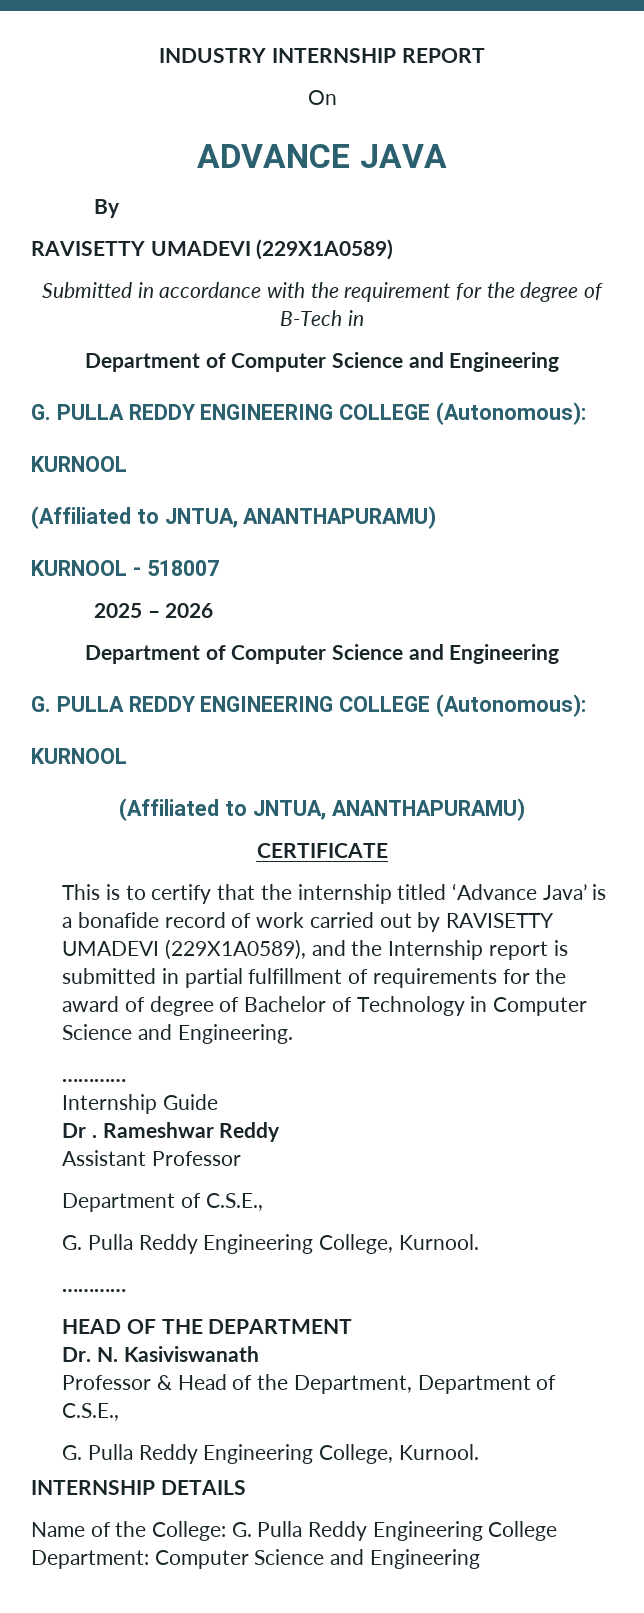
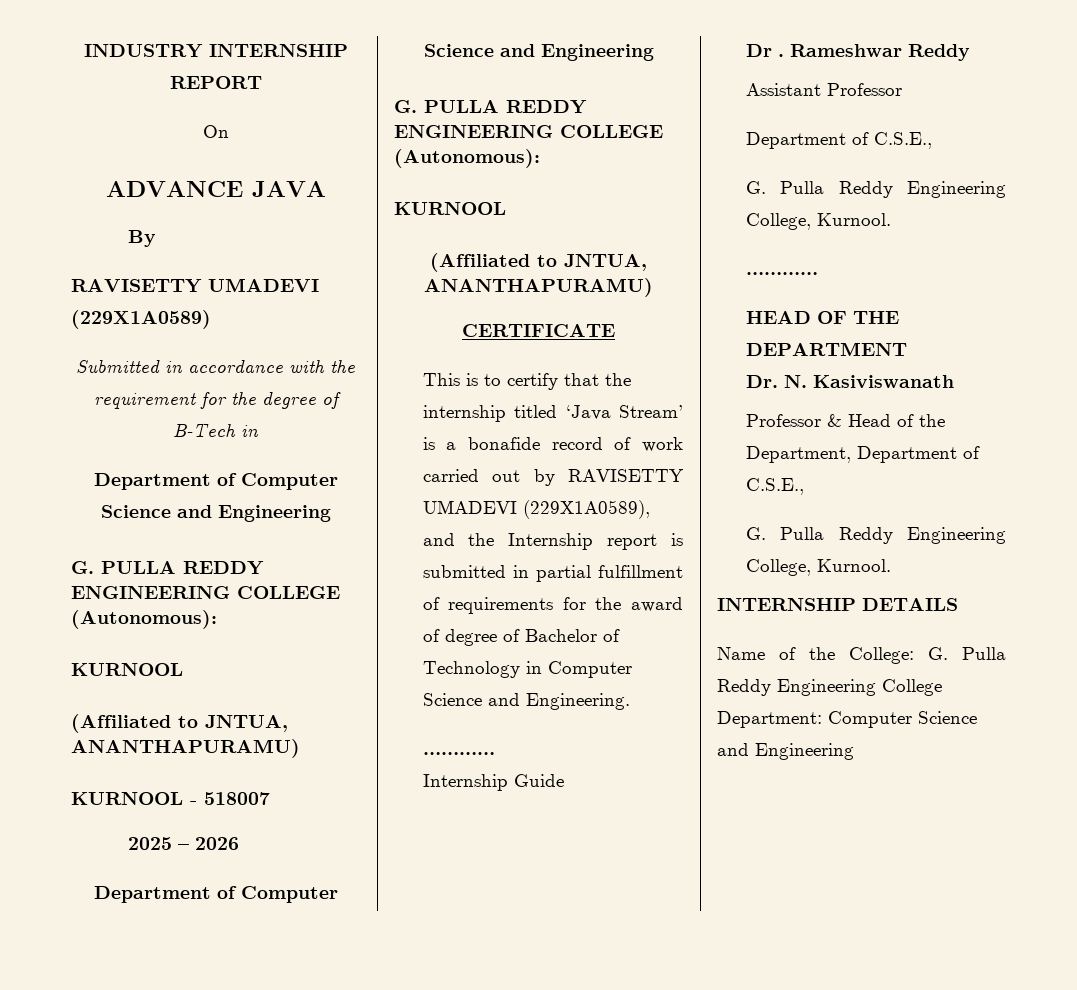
[451,883,587,900] ‘Advance Java’ -> [565,405,683,420] ‘Java Stream’

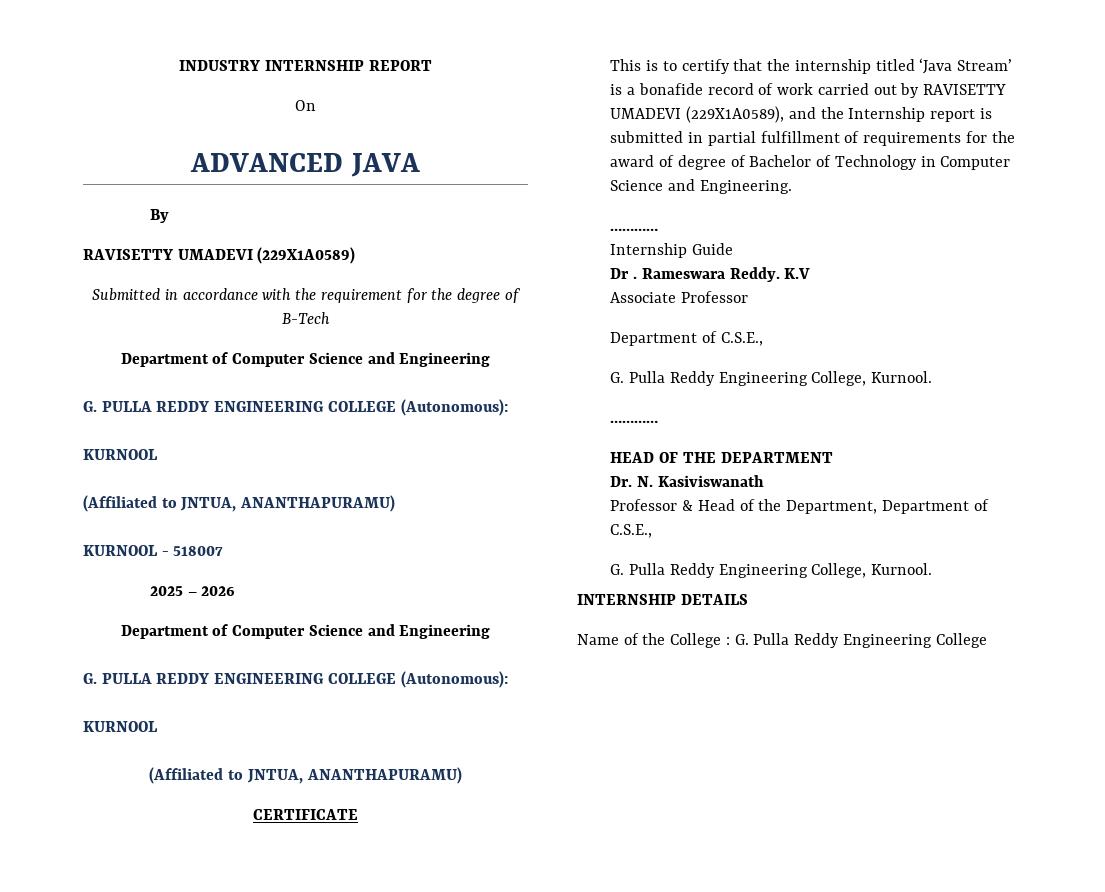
[105,181,243,197] ADVANCE -> [190,153,344,172] ADVANCED
[241,425,259,437] in -> (330, 318) none
[789,44,970,61] [745,83,821,96] Rameshwar Reddy // Assistant -> [641,267,811,282] [610,292,677,303] Rameswara Reddy. K.V // Associate
[849,647,914,664] College: -> [670,633,730,648] College :
[717,711,977,728] [717,743,854,760] Department: Computer Science and Engineering -> (987, 640) none

